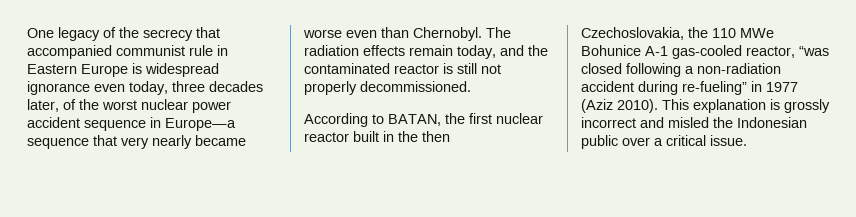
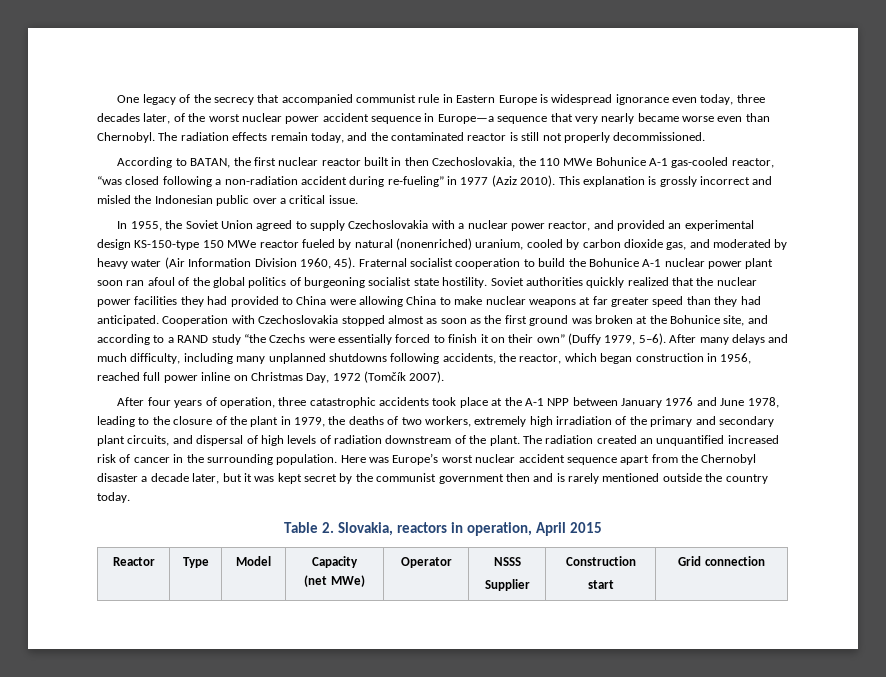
[398,131,418,142] the -> (402, 161) none
(747, 140) none -> [117,220,754,231] [97,238,788,250] [97,257,774,269] [97,277,757,288] [97,296,761,307] [97,315,768,326] [97,333,789,345] [97,353,752,364] [97,371,445,383] [117,397,779,408] [97,416,774,427] [97,435,779,446] [97,453,757,465] [97,473,768,484] [97,492,130,503] [284,522,602,536] [112,557,155,566] [182,557,209,568] [236,556,271,566] [312,556,358,568] [304,575,365,587] [400,557,452,568] [493,557,521,566] [484,579,530,591] [565,556,636,566] [587,580,614,589] [678,556,765,566] // In 1955, the Soviet Union agreed to supply Czechoslovakia with a nuclear power reactor, and provided an experimental design KS-150-type 150 MWe reactor fueled by natural (nonenriched) uranium, cooled by carbon dioxide gas, and moderated by heavy water (Air Information Division 1960, 45). Fraternal socialist cooperation to build the Bohunice A-1 nuclear power plant soon ran afoul of the global politics of burgeoning socialist state hostility. Soviet authorities quickly realized that the nuclear power facilities they had provided to China were allowing China to make nuclear weapons at far greater speed than they had anticipated. Cooperation with Czechoslovakia stopped almost as soon as the first ground was broken at the Bohunice site, and according to a RAND study “the Czechs were essentially forced to finish it on their own” (Duffy 1979, 5–6). After many delays and much difficulty, including many unplanned shutdowns following accidents, the reactor, which began construction in 1956, reached full power inline on Christmas Day, 1972 (Tomčík 2007). // After four years of operation, three catastrophic accidents took place at the A-1 NPP between January 1976 and June 1978, leading to the closure of the plant in 1979, the deaths of two workers, extremely high irradiation of the primary and secondary plant circuits, and dispersal of high levels of radiation downstream of the plant. The radiation created an unquantified increased risk of cancer in the surrounding population. Here was Europe’s worst nuclear accident sequence apart from the Chernobyl disaster a decade later, but it was kept secret by the communist government then and is rarely mentioned outside the country today. // Table 2. Slovakia, reactors in operation, April 2015 // Reactor | Type | Model | Capacity // (net MWe) | Operator | NSSS // Supplier | Construction // start | Grid connection

